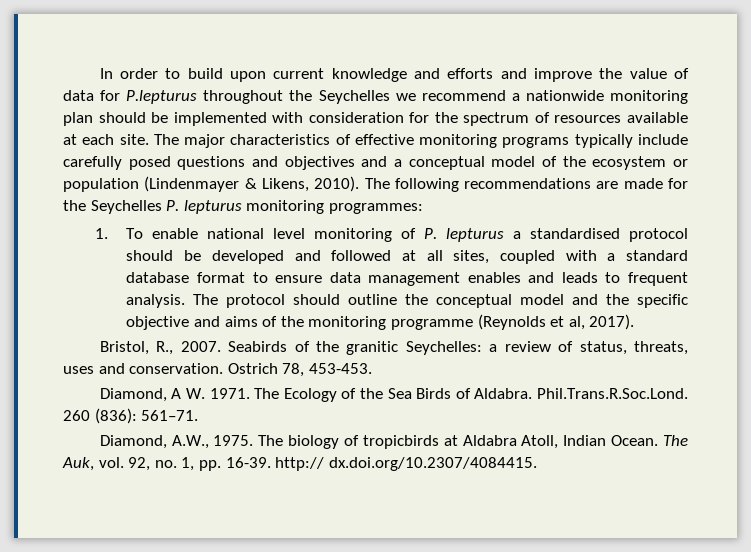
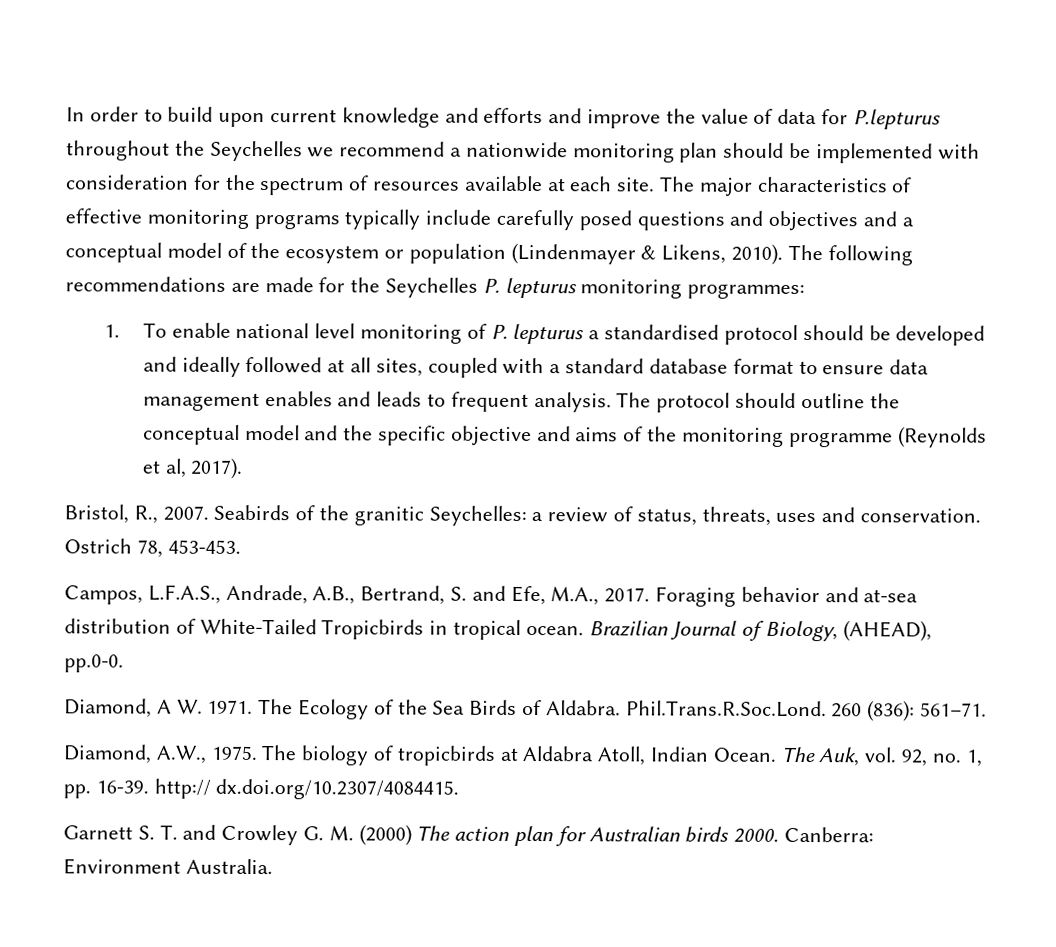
(321, 255) none -> [181,356,241,377] ideally
(372, 368) none -> [64,584,919,607] [64,618,932,642] [64,654,124,673] // Campos, L.F.A.S., Andrade, A.B., Bertrand, S. and Efe, M.A., 2017. Foraging behavior and at-sea distribution of White-Tailed Tropicbirds in tropical ocean. Brazilian Journal of Biology, (AHEAD), pp.0-0.
(537, 464) none -> [63,824,875,847] [63,858,273,875] // Garnett S. T. and Crowley G. M. (2000) The action plan for Australian birds 2000. Canberra: Environment Australia.

